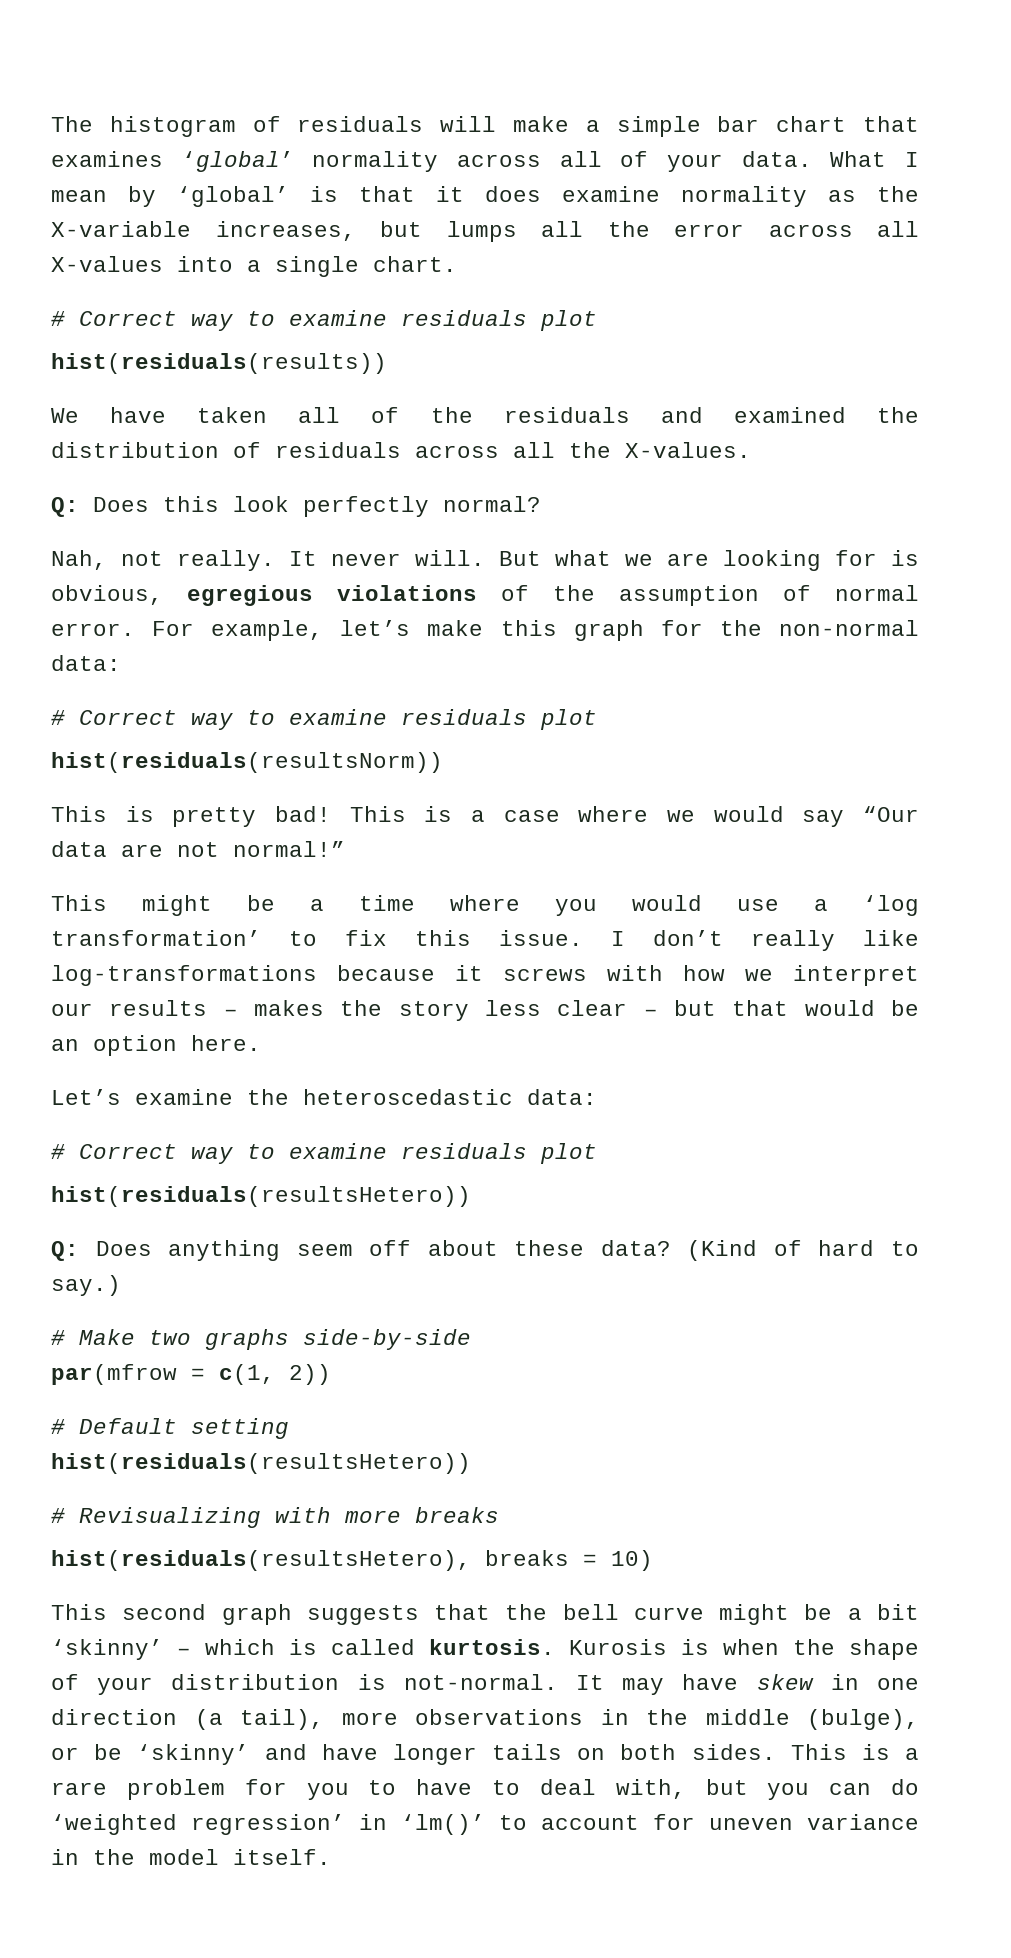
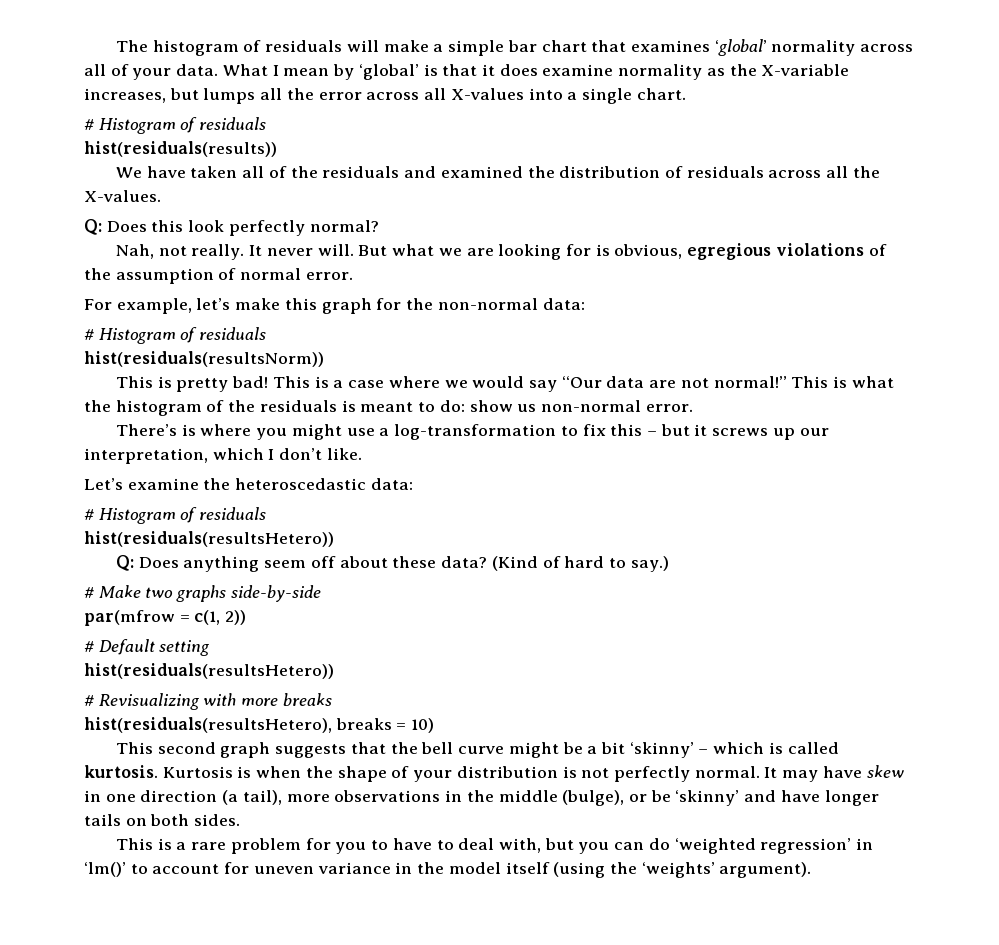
[79,310,597,331] Correct way to examine residuals plot -> [98,117,267,134] Histogram of residuals
(135, 629) none -> (353, 276) //
[79,709,597,730] Correct way to examine residuals plot -> [98,327,267,344] Histogram of residuals
[51,895,415,916] // This might be a time -> [791,376,894,388] [84,400,693,416] [116,424,196,436] This is what the histogram of the residuals is meant to do: show us non-normal error. // There’s is
[632,895,702,911] would -> [291,424,342,440] might
[863,895,919,916] [51,930,261,946] ‘log transformation’ -> [394,424,557,440] log-transformation
[499,930,919,951] [51,965,919,986] [51,1000,920,1021] [51,1035,261,1056] issue. I don’t really like log-transformations because it screws with how we interpret our results – makes the story less clear – but that would be an option here. -> [646,424,829,440] [84,448,362,464] – but it screws up our interpretation, which I don’t like.
[79,1143,597,1164] Correct way to examine residuals plot -> [98,507,267,524] Histogram of residuals
[569,1639,667,1655] Kurosis -> [162,766,233,778] Kurtosis
[403,1674,558,1690] not-normal. -> [581,766,760,782] not perfectly normal.
(776, 1752) none -> (241, 820) //
[233,1849,331,1865] itself. -> [505,862,812,878] itself (using the ‘weights’ argument).

